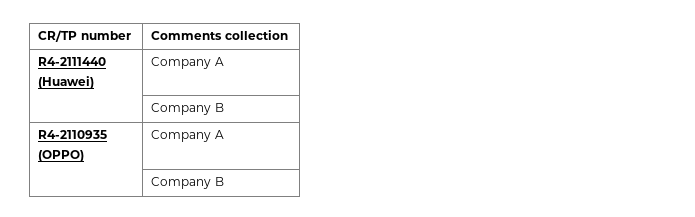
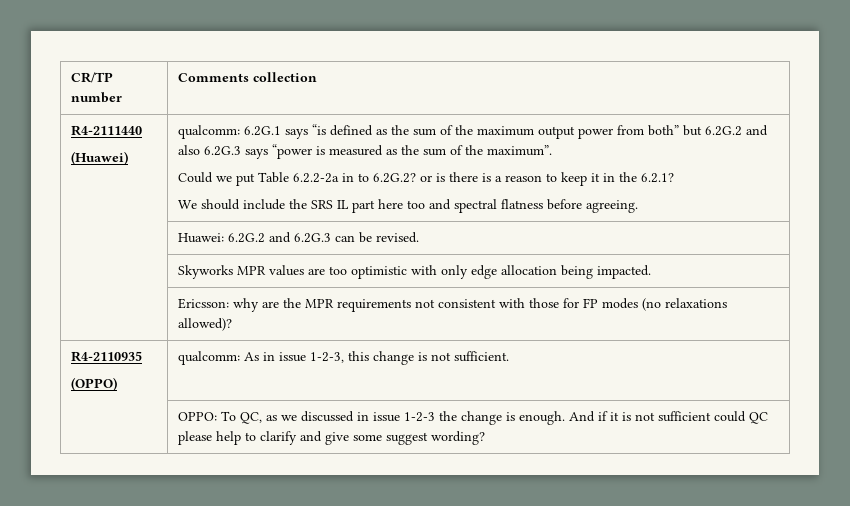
[151,57,224,69] [151,103,224,115] [38,130,108,139] [38,150,85,162] [151,130,224,142] [151,177,224,189] Company A // | Company B // R4-2110935 // (OPPO) | Company A // | Company B -> [177,124,768,139] [177,144,552,159] [177,172,674,186] [177,199,638,213] [177,232,419,243] [177,265,651,279] [177,298,727,312] [177,318,232,331] [70,351,142,362] [70,377,117,391] [177,351,509,365] [177,411,768,425] [177,431,485,445] qualcomm: 6.2G.1 says “is defined as the sum of the maximum output power from both” but 6.2G.2 and also 6.2G.3 says “power is measured as the sum of the maximum”. // Could we put Table 6.2.2-2a in to 6.2G.2? or is there is a reason to keep it in the 6.2.1? // We should include the SRS IL part here too and spectral flatness before agreeing. // | Huawei: 6.2G.2 and 6.2G.3 can be revised. // | Skyworks MPR values are too optimistic with only edge allocation being impacted. // | Ericsson: why are the MPR requirements not consistent with those for FP modes (no relaxations allowed)? // R4-2110935 // (OPPO) | qualcomm: As in issue 1-2-3, this change is not sufficient. // | OPPO: To QC, as we discussed in issue 1-2-3 the change is enough. And if it is not sufficient could QC please help to clarify and give some suggest wording?

